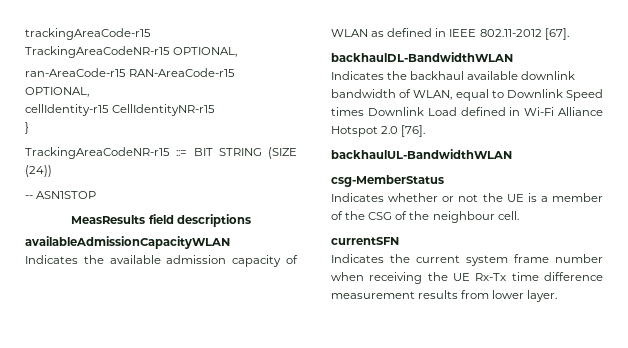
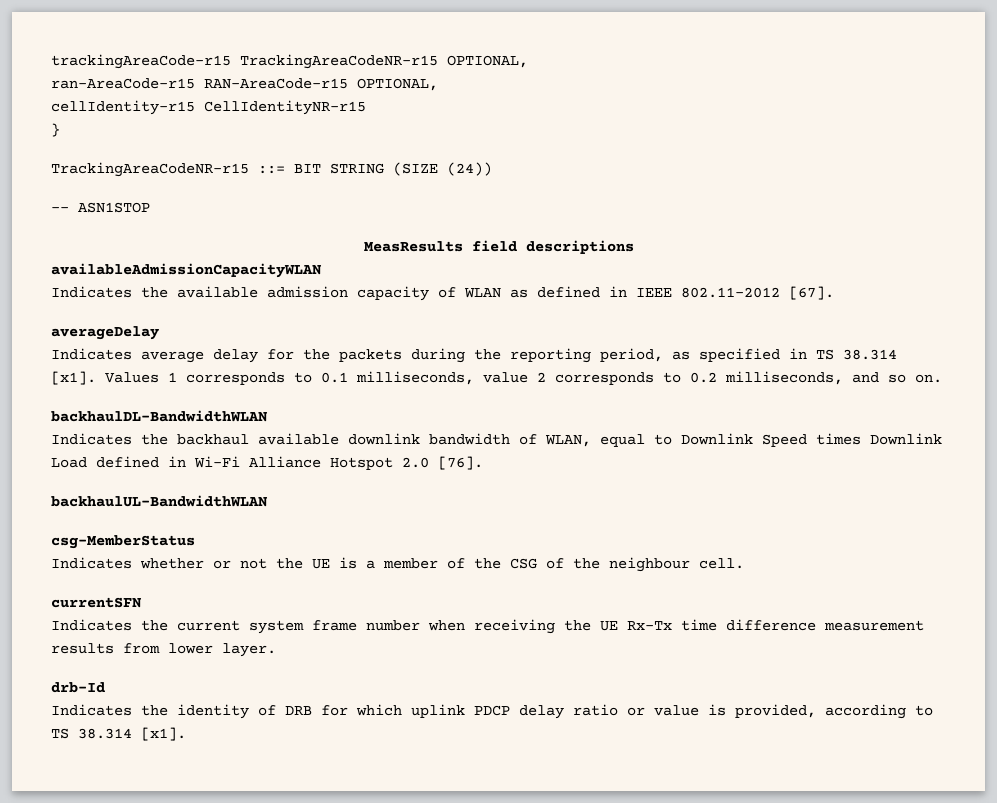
(569, 34) none -> [51,326,159,340] [51,348,897,363] [51,371,942,385] // averageDelay // Indicates average delay for the packets during the reporting period, as specified in TS 38.314 [x1]. Values 1 corresponds to 0.1 milliseconds, value 2 corresponds to 0.2 milliseconds, and so on.
(558, 296) none -> [51,682,105,693] [51,704,933,719] [51,727,186,741] // drb-Id // Indicates the identity of DRB for which uplink PDCP delay ratio or value is provided, according to TS 38.314 [x1].

